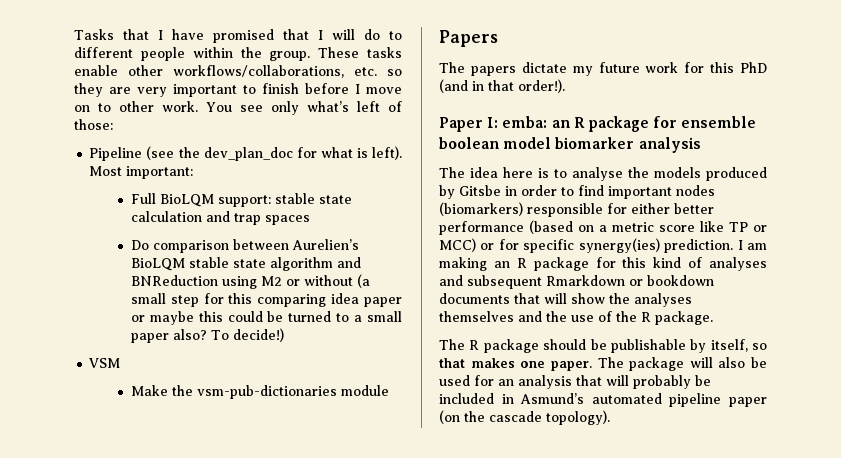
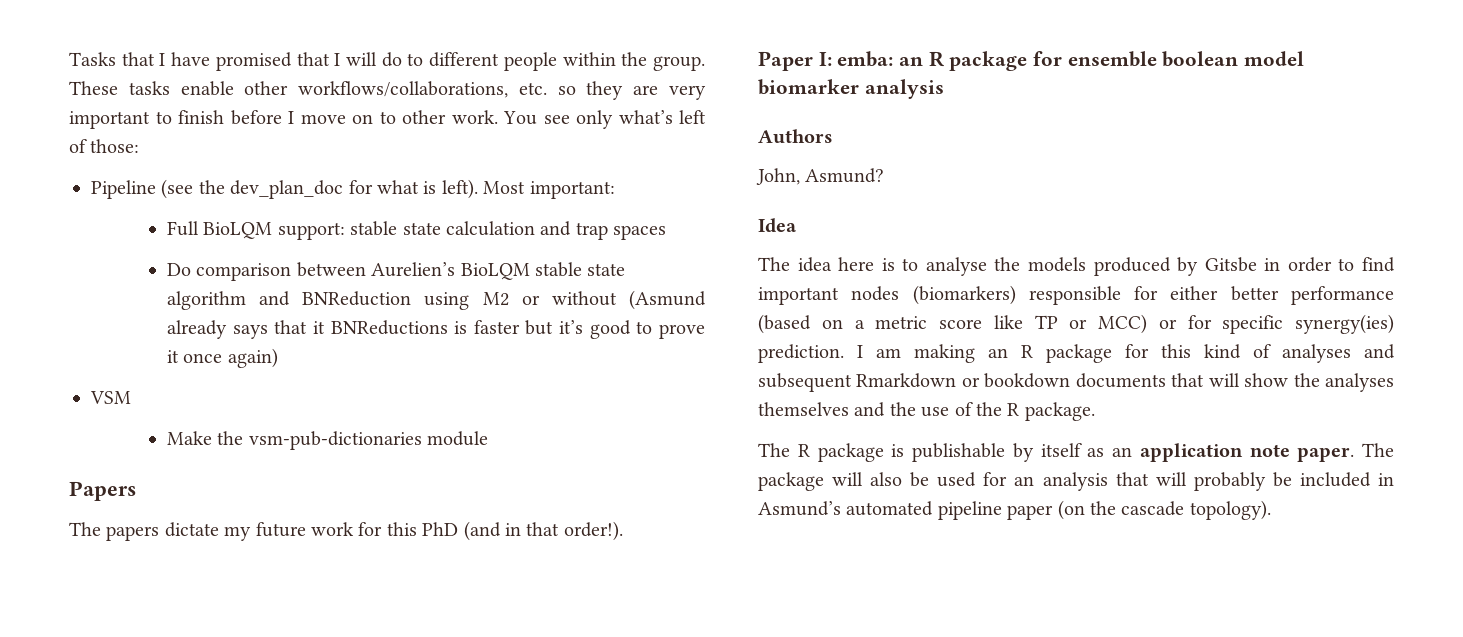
[356,274,370,288] [130,293,402,307] [130,311,402,325] [130,328,284,343] (a small step for this comparing idea paper or maybe this could be turned to a small paper also? To decide!) -> [628,290,706,310] [167,320,706,339] [167,348,278,368] (Asmund already says that it BNReductions is faster but it’s good to prove it once again)
(701, 145) none -> [758,129,833,144] [756,168,885,185] [758,218,797,233] // Authors // John, Asmund? // Idea
[543,339,767,353] [439,358,546,368] should be publishable by itself, so that makes one -> [891,443,1290,462] is publishable by itself as an application note

